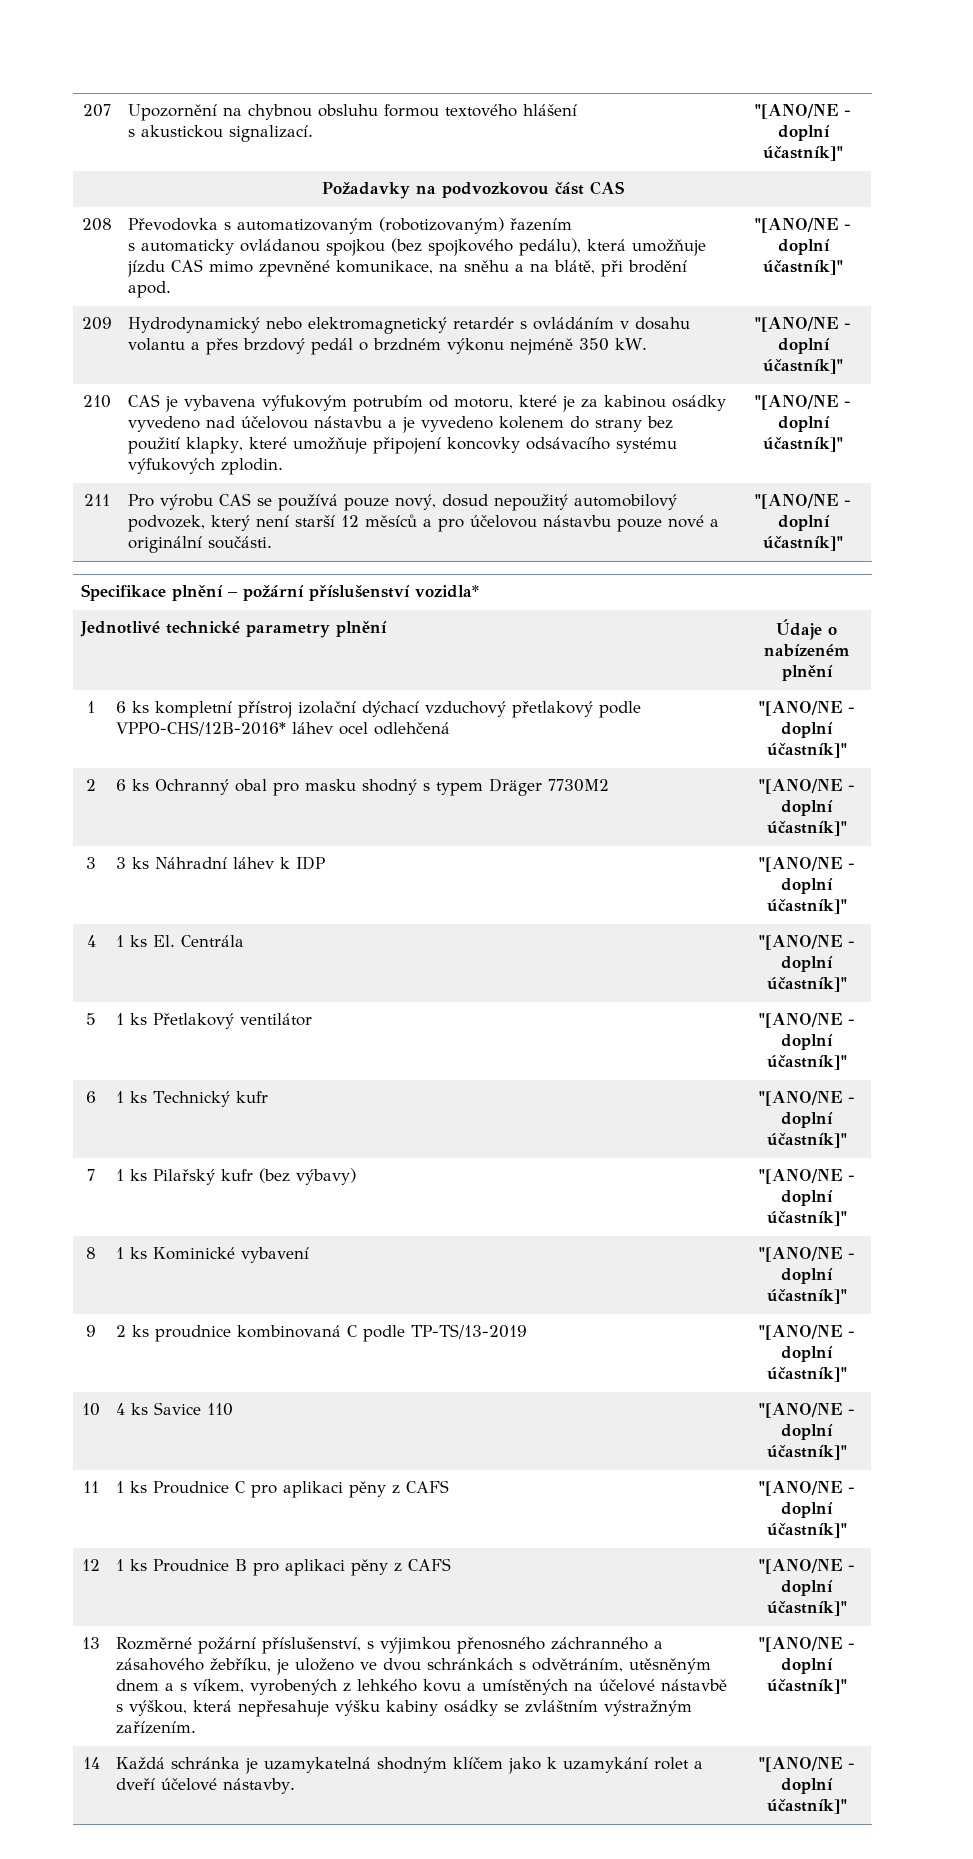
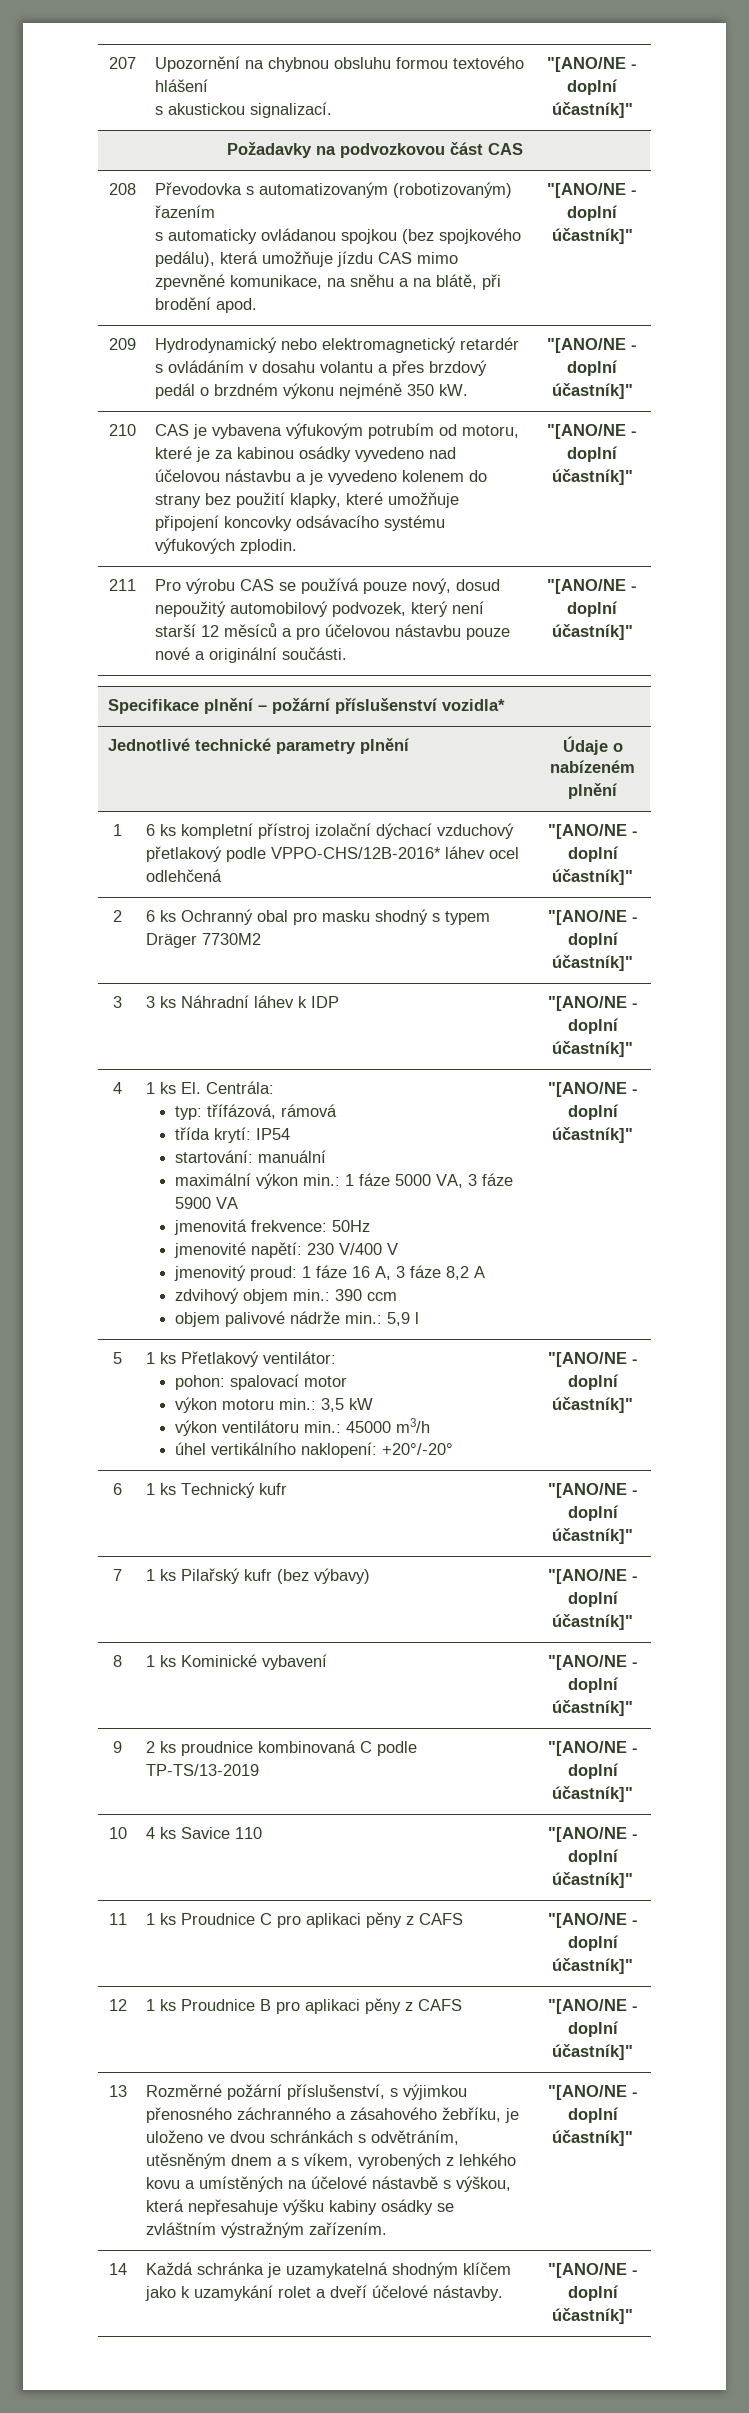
[181,935,245,947] Centrála -> [205,1081,274,1094] [175,1104,338,1120] [175,1127,291,1143] [175,1150,327,1163] [175,1173,514,1189] [175,1197,239,1209] [174,1219,371,1235] [174,1242,399,1258] [174,1265,486,1281] [175,1288,398,1304] [175,1311,420,1327] Centrála: // typ: třífázová, rámová // třída krytí: IP54 // startování: manuální // maximální výkon min.: 1 fáze 5000 VA, 3 fáze 5900 VA // jmenovitá frekvence: 50Hz // jmenovité napětí: 230 V/400 V // jmenovitý proud: 1 fáze 16 A, 3 fáze 8,2 A // zdvihový objem min.: 390 ccm // objem palivové nádrže min.: 5,9 l
[240,1013,313,1026] ventilátor -> [262,1351,336,1364] [175,1374,348,1390] [175,1397,374,1413] [175,1418,431,1436] [175,1442,454,1458] ventilátor: // pohon: spalovací motor // výkon motoru min.: 3,5 kW // výkon ventilátoru min.: 45000 m3/h // úhel vertikálního naklopení: +20°/-20°

